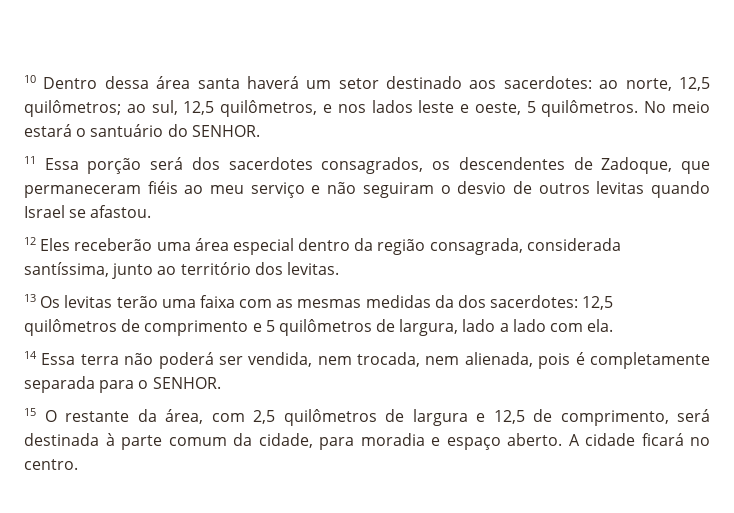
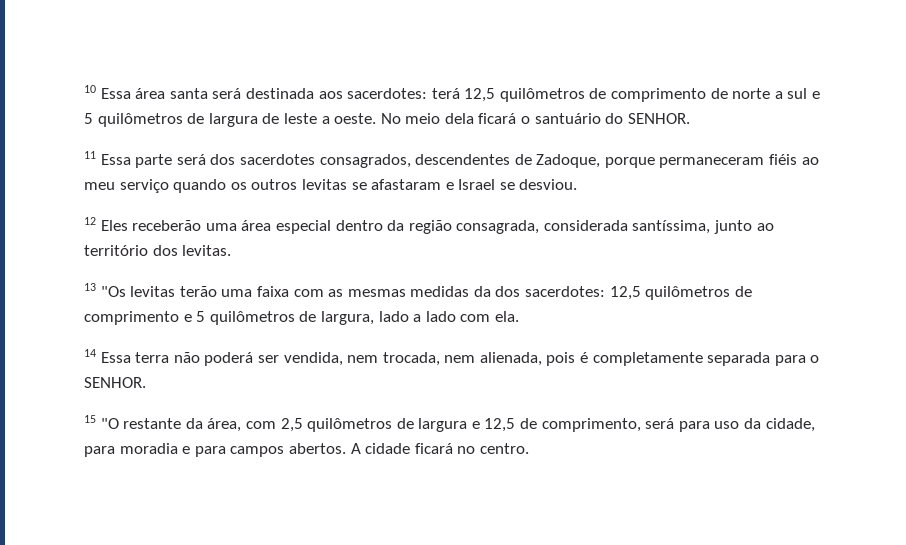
[43,76,710,91] [24,100,710,117] [24,124,72,137] Dentro dessa área santa haverá um setor destinado aos sacerdotes: ao norte, 12,5 quilômetros; ao sul, 12,5 quilômetros, e nos lados leste e oeste, 5 quilômetros. No meio estará -> [100,88,821,102] [84,113,517,127] Essa área santa será destinada aos sacerdotes: terá 12,5 quilômetros de comprimento de norte a sul e 5 quilômetros de largura de leste a oeste. No meio dela ficará
[87,158,142,174] porção -> [135,154,173,168] parte
[432,161,451,170] os -> (411, 161) none
[681,161,711,174] que -> [604,157,655,168] porque
[311,181,711,198] e não seguiram o desvio de outros levitas quando -> [173,179,454,193] quando os outros levitas se afastaram e
[90,205,152,218] afastou. -> [519,179,578,190] desviou.
[40,296,61,308] Os -> [100,286,126,297] "Os
[44,410,57,422] O -> [100,418,119,429] "O
[24,433,227,450] destinada à parte comum -> [678,421,740,432] para uso
[446,433,562,450] espaço aberto. -> [194,443,346,457] para campos abertos.

